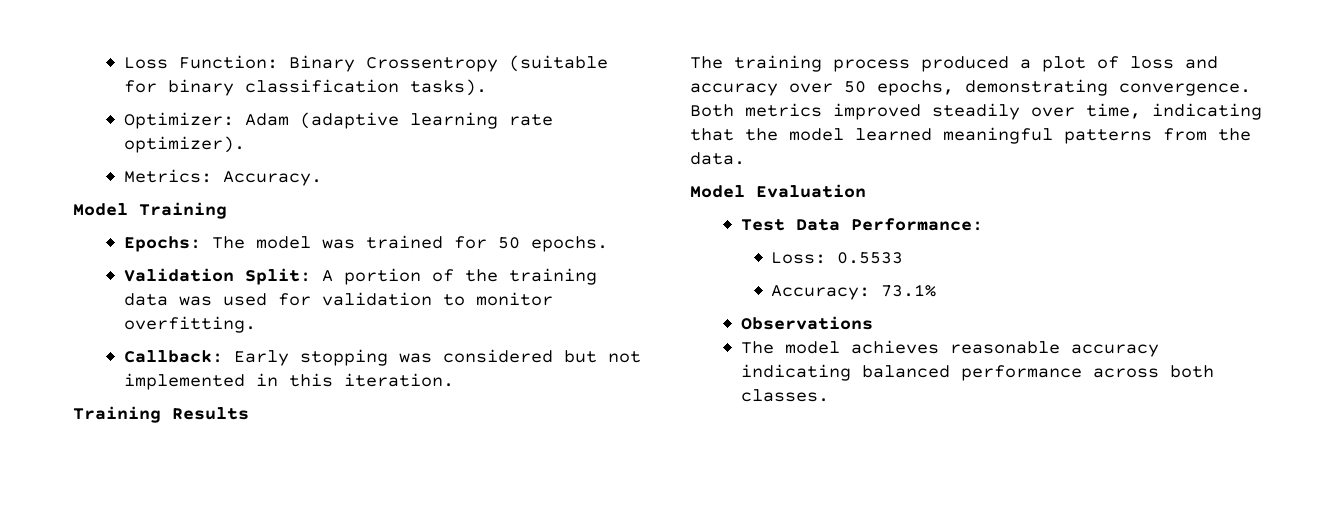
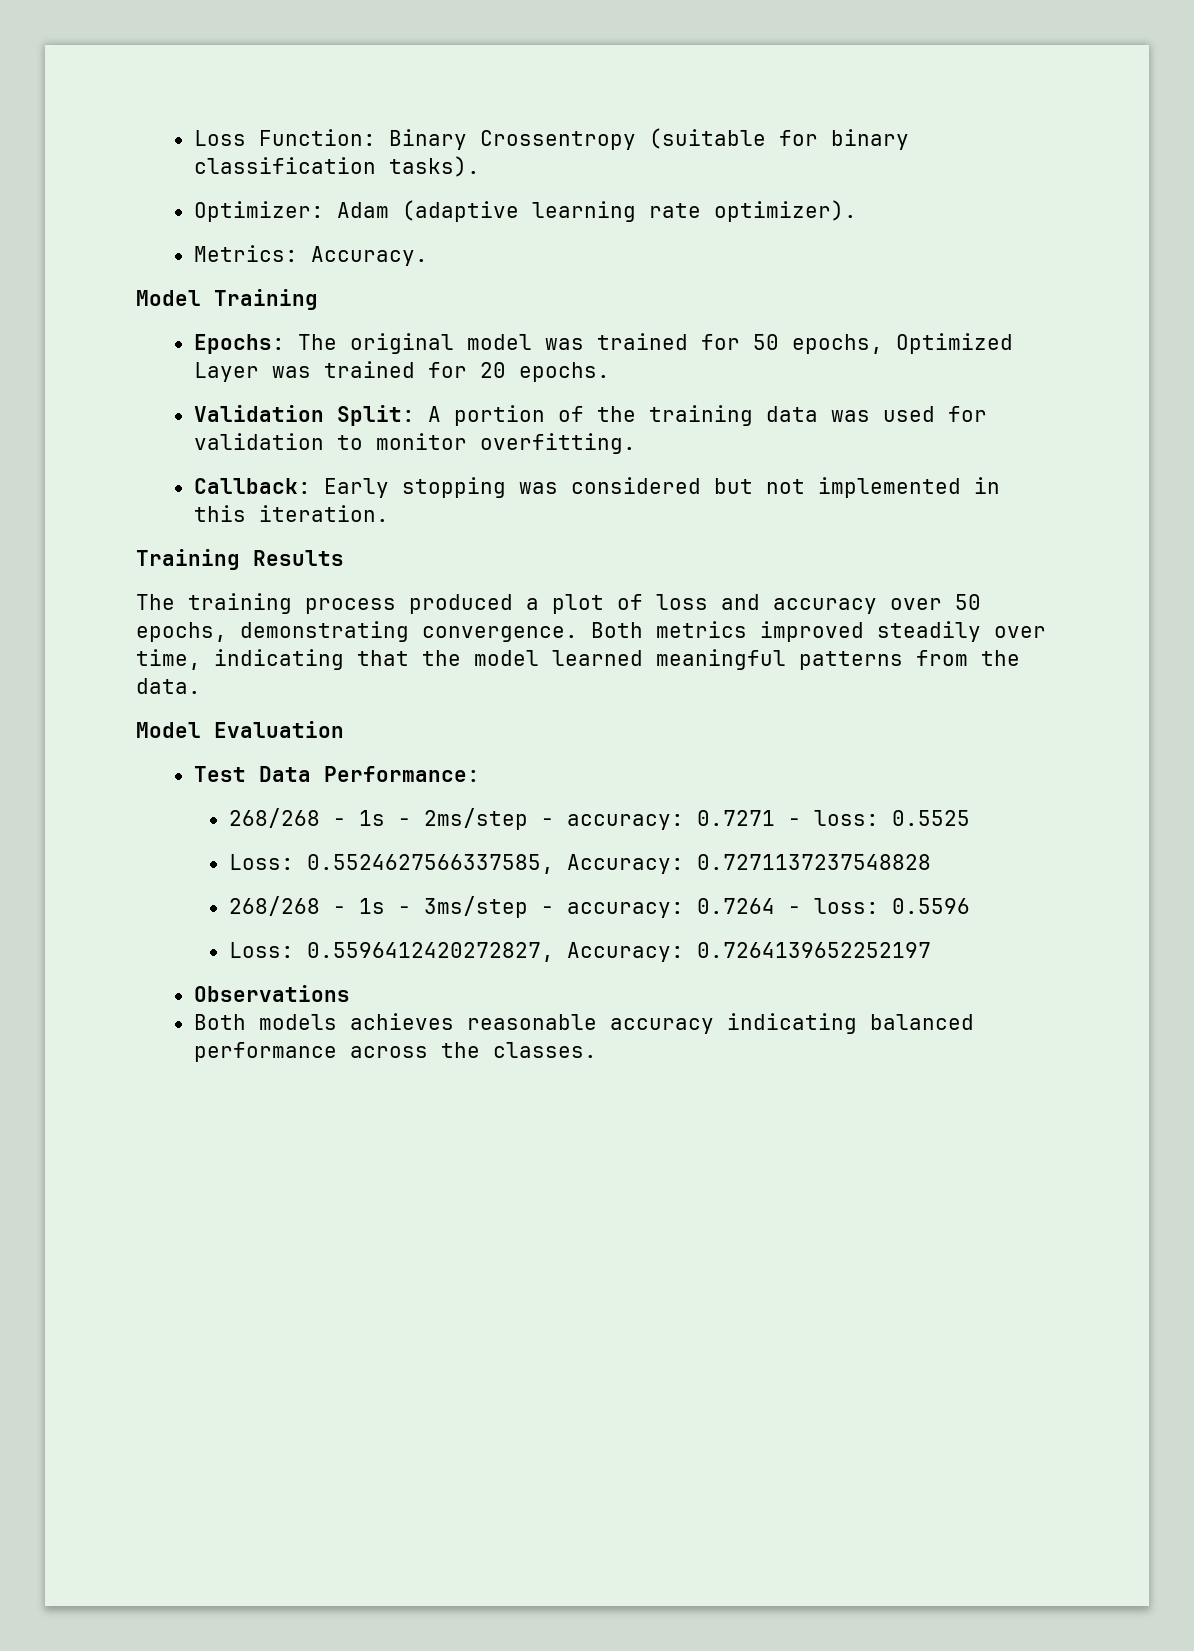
(245, 242) none -> [349,333,454,354] original
(520, 243) none -> [791,333,1013,354] [193,361,506,382] epochs, Optimized Layer was trained for 20
[771,252,904,264] [771,284,937,300] Loss: 0.5533 // Accuracy: 73.1% -> [228,808,970,830] [228,854,931,874] [228,896,970,918] [228,942,931,962] 268/268 - 1s - 2ms/step - accuracy: 0.7271 - loss: 0.5525 // Loss: 0.5524627566337585, Accuracy: 0.7271137237548828 // 268/268 - 1s - 3ms/step - accuracy: 0.7264 - loss: 0.5596 // Loss: 0.5596412420272827, Accuracy: 0.7264139652252197
[740,341,840,354] The model -> [193,1014,337,1030] Both models
[1169,365,1214,378] both -> [440,1042,480,1058] the

